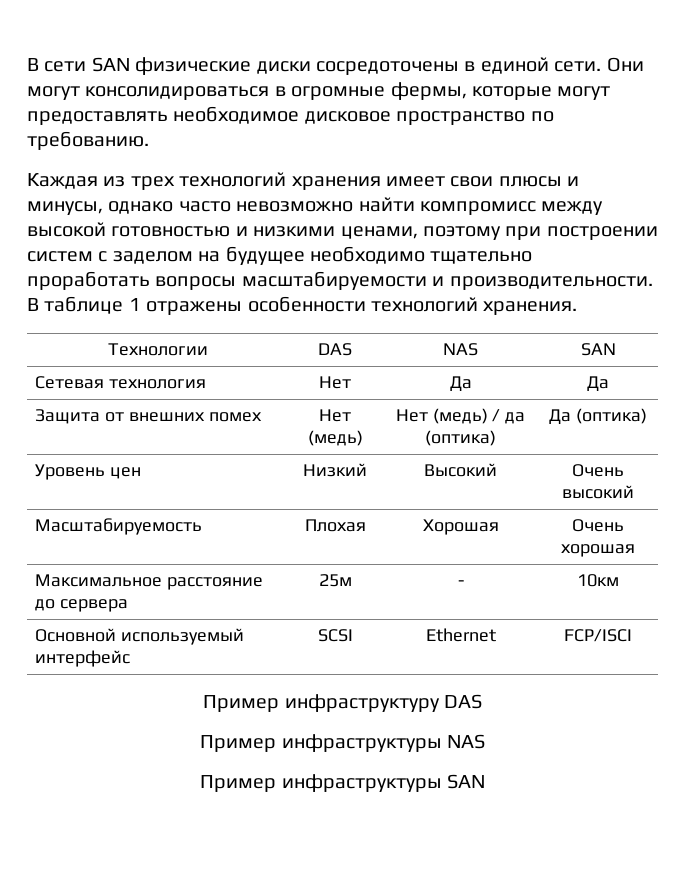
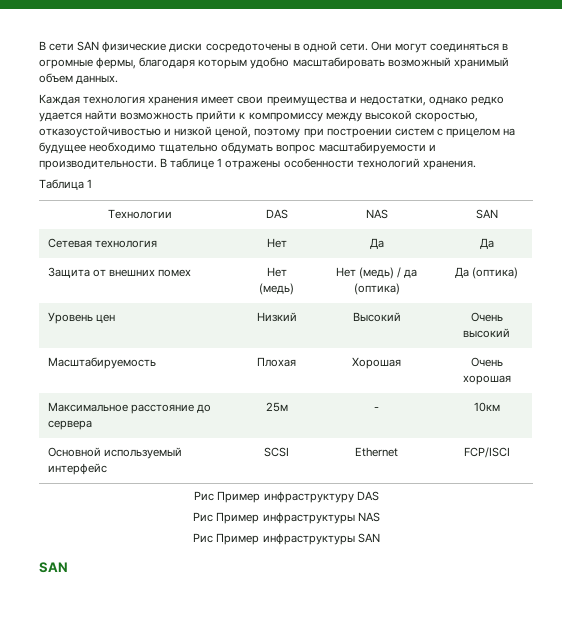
[480,57,549,74] единой -> [302,41,337,52] одной
[85,86,270,100] консолидироваться -> [430,43,500,52] соединяться
[471,86,611,100] [27,106,554,125] [27,131,149,150] [27,172,580,190] [27,197,604,215] [27,222,418,239] которые могут предоставлять необходимое дисковое пространство по требованию. // Каждая из трех технологий хранения имеет свои плюсы и минусы, однако часто невозможно найти компромисс между высокой готовностью и низкими ценами, -> [139,57,509,69] [39,73,119,84] [39,94,504,106] [39,110,478,122] [39,126,252,138] благодаря которым удобно масштабировать возможный хранимый объем данных. // Каждая технология хранения имеет свои преимущества и недостатки, однако редко удается найти возможность прийти к компромиссу между высокой скоростью, отказоустойчивостью и низкой ценой,
[112,251,193,264] заделом -> [445,128,500,138] прицелом
[27,271,237,290] проработать вопросы -> [221,142,316,154] обдумать вопрос
(578, 308) none -> [39,179,93,190] // Таблица 1
(632, 635) none -> [194,491,215,501] Рис
(482, 701) none -> [193,512,214,522] Рис
(485, 741) none -> [193,533,214,543] Рис
(485, 781) none -> [39,562,68,573] // SAN

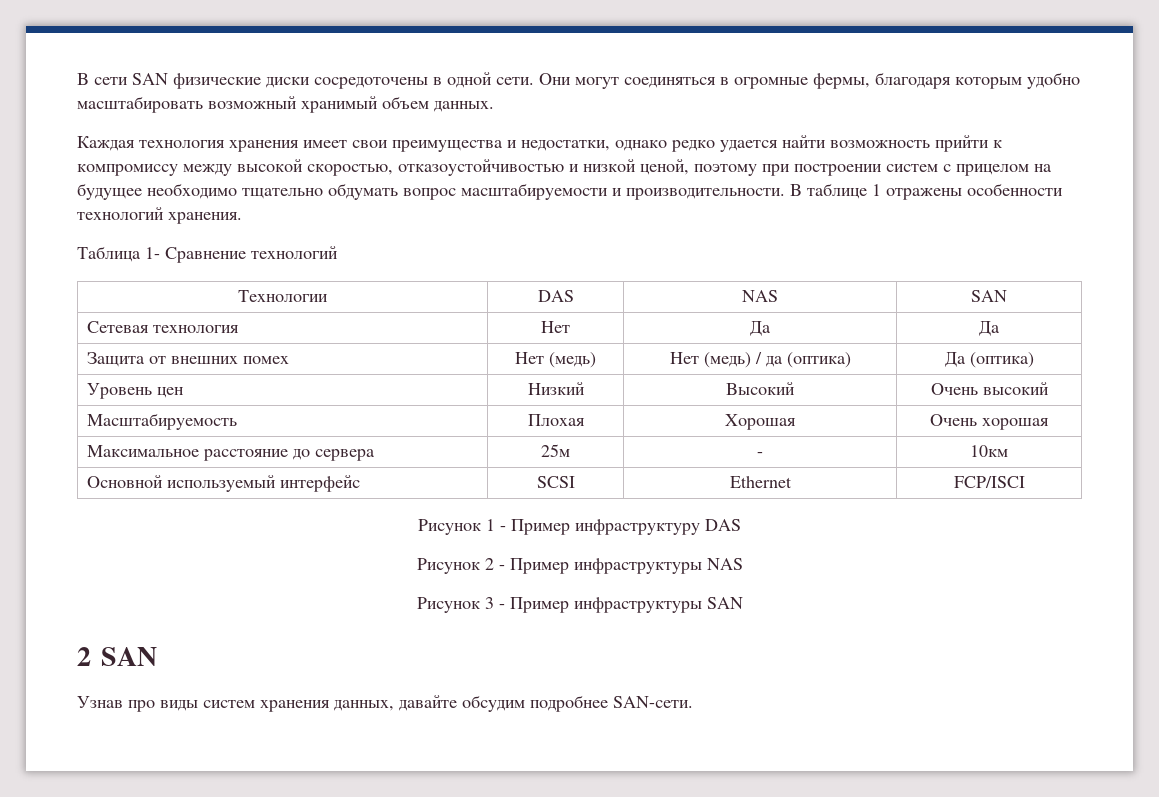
[87,179,93,188] 1 -> [145,246,338,263] 1- Сравнение технологий
[194,491,215,501] Рис -> [418,519,506,535] Рисунок 1 -
[193,512,214,522] Рис -> [416,558,505,574] Рисунок 2 -
[193,533,214,543] Рис -> [416,597,505,613] Рисунок 3 -
[39,562,68,573] SAN -> [77,647,158,666] [77,695,693,712] 2 SAN // Узнав про виды систем хранения данных, давайте обсудим подробнее SAN-сети.

